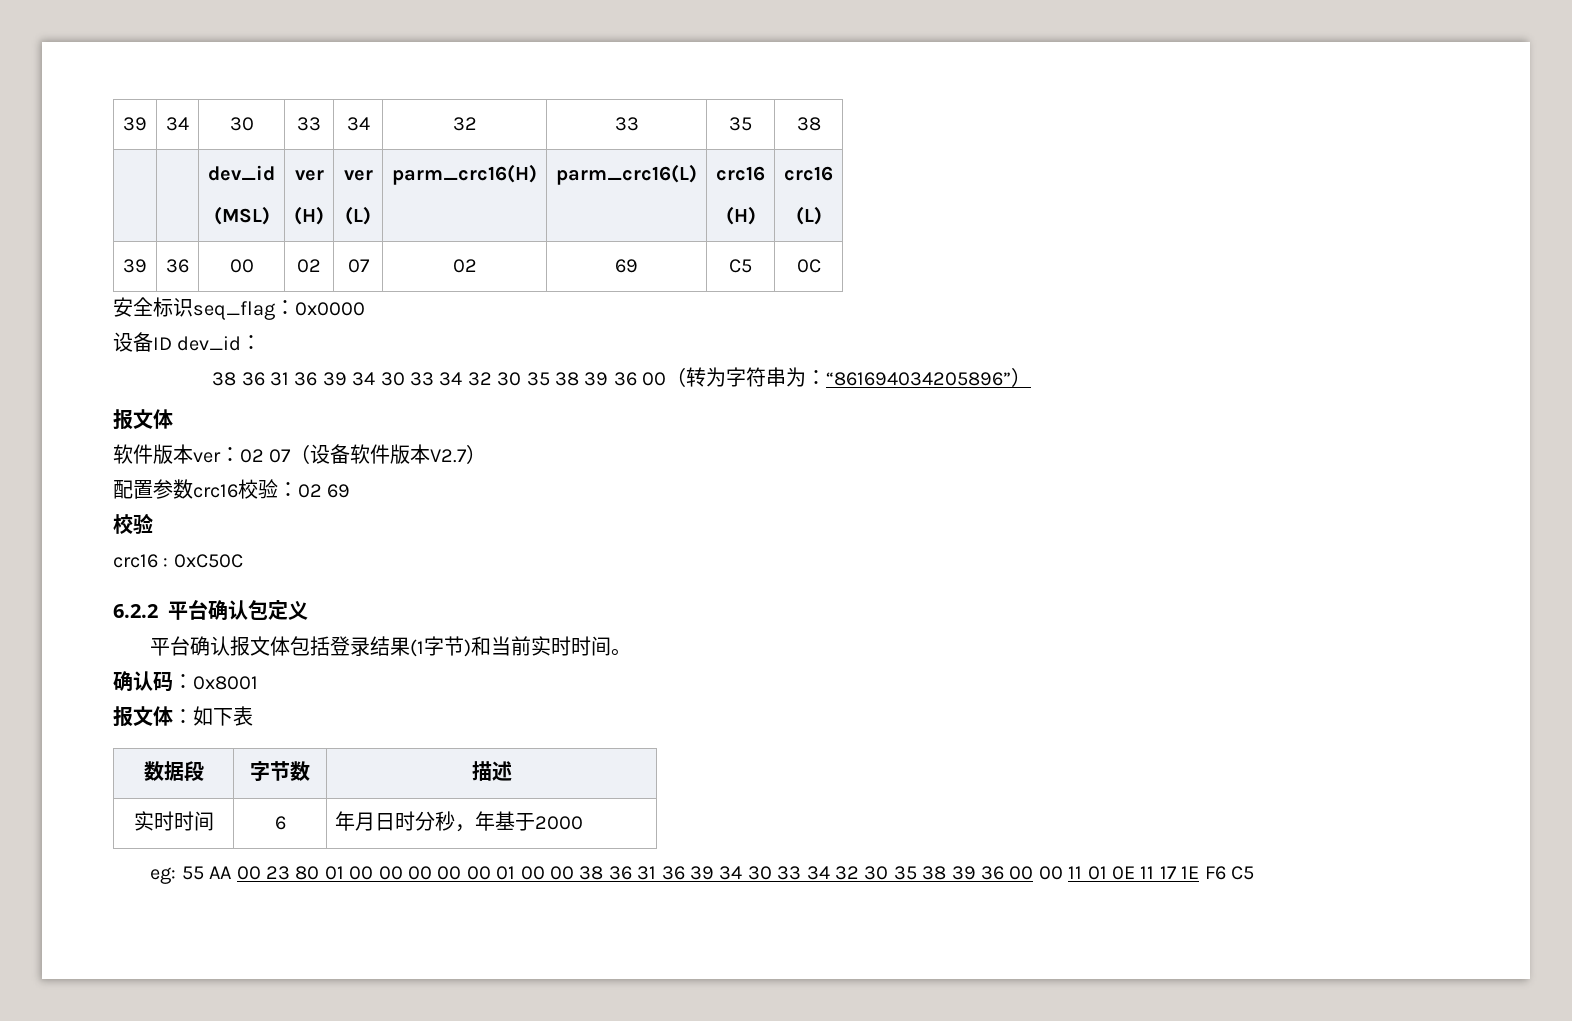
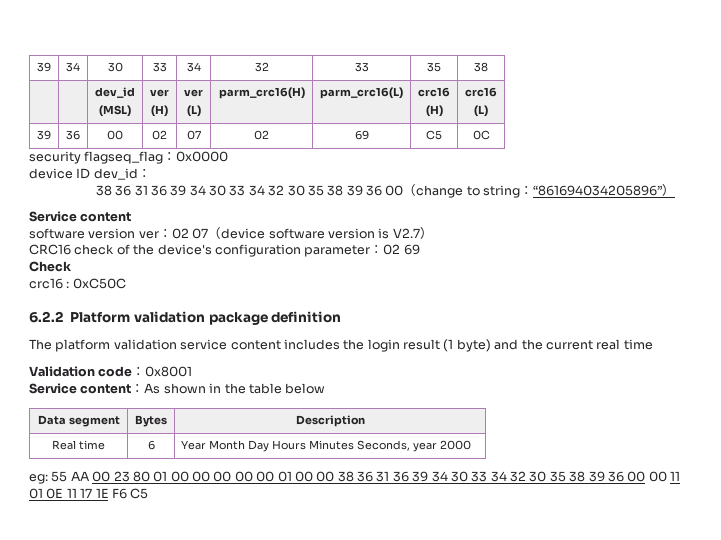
[113,297,275,320] 安全标识seq_flag -> [29,151,164,164] security flagseq_flag
[113,332,153,352] 设备 -> [29,168,73,179] device
[686,367,807,387] 转为字符串为 -> [416,185,521,198] change to string
[113,409,173,430] [113,444,487,464] [113,479,278,499] 报文体 // 软件版本ver：02 07（设备软件版本V2.7） // 配置参数crc16校验 -> [29,211,132,222] [29,227,433,239] [29,244,371,257] Service content // software version ver：02 07（device software version is V2.7） // CRC16 check of the device's configuration parameter
[113,513,153,534] 校验 -> [29,261,71,272] Check
[168,600,308,620] [150,636,632,657] [113,671,258,692] [113,706,253,727] [143,761,204,781] [250,761,310,781] [471,761,512,781] [133,811,214,831] [274,816,286,830] [335,811,536,832] 平台确认包定义 // 平台确认报文体包括登录结果(1字节)和当前实时时间。 // 确认码：0x8001 // 报文体：如下表 // 数据段 | 字节数 | 描述 // 实时时间 | 6 | 年月日时分秒，年基于 -> [70,311,342,325] [29,339,653,352] [29,366,193,377] [29,383,326,394] [37,415,120,427] [135,415,167,427] [295,415,365,427] [52,440,105,450] [147,440,155,450] [181,440,438,452] Platform validation package definition // The platform validation service content includes the login result (1 byte) and the current real time // Validation code：0x8001 // Service content：As shown in the table below // Data segment | Bytes | Description // Real time | 6 | Year Month Day Hours Minutes Seconds, year

